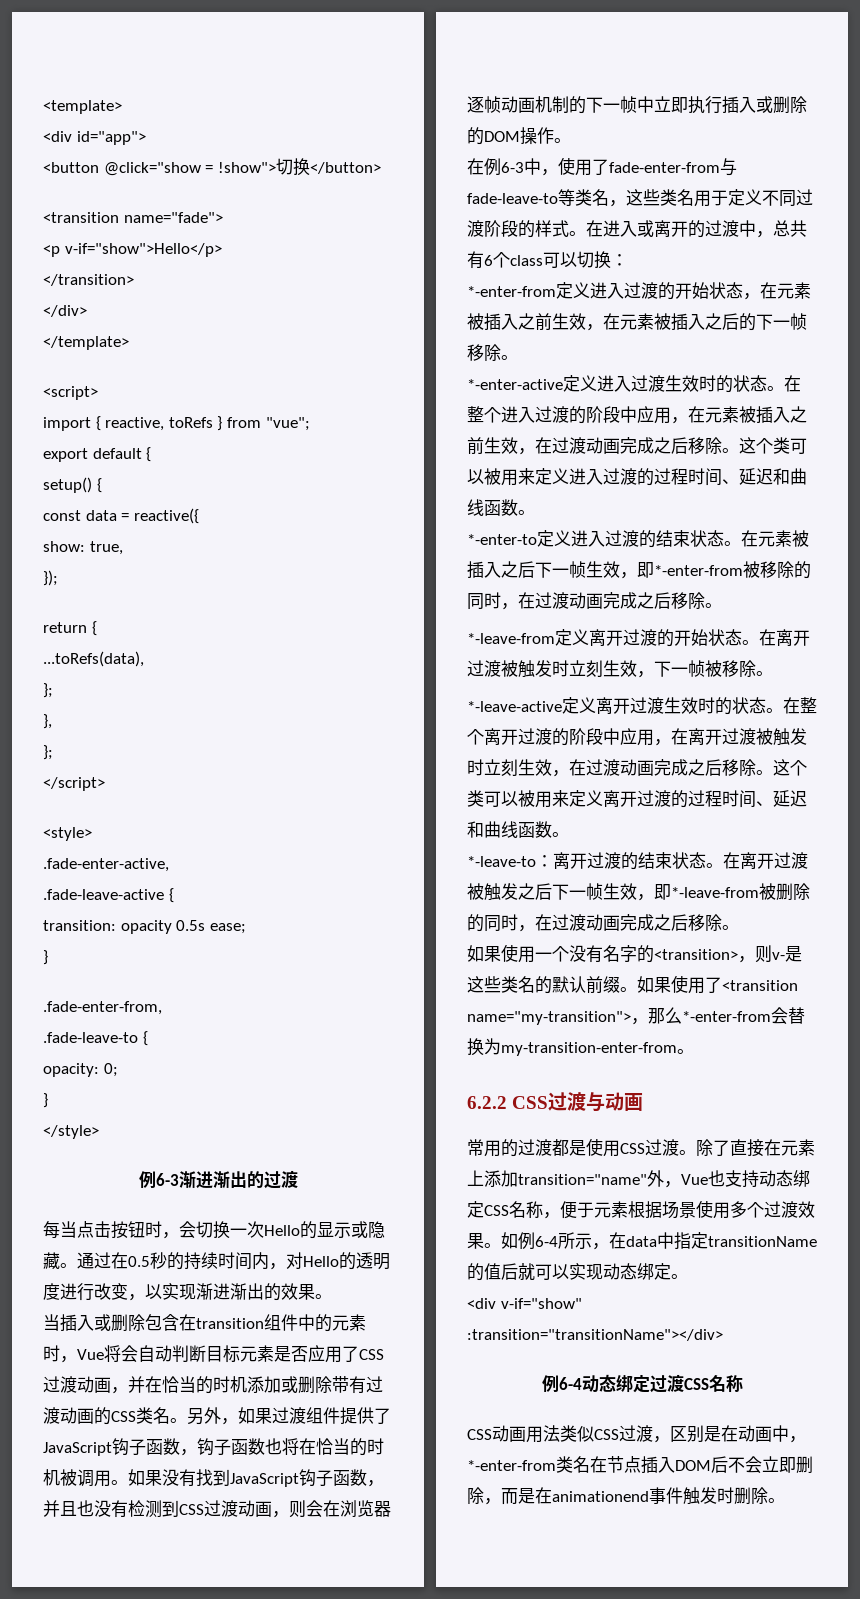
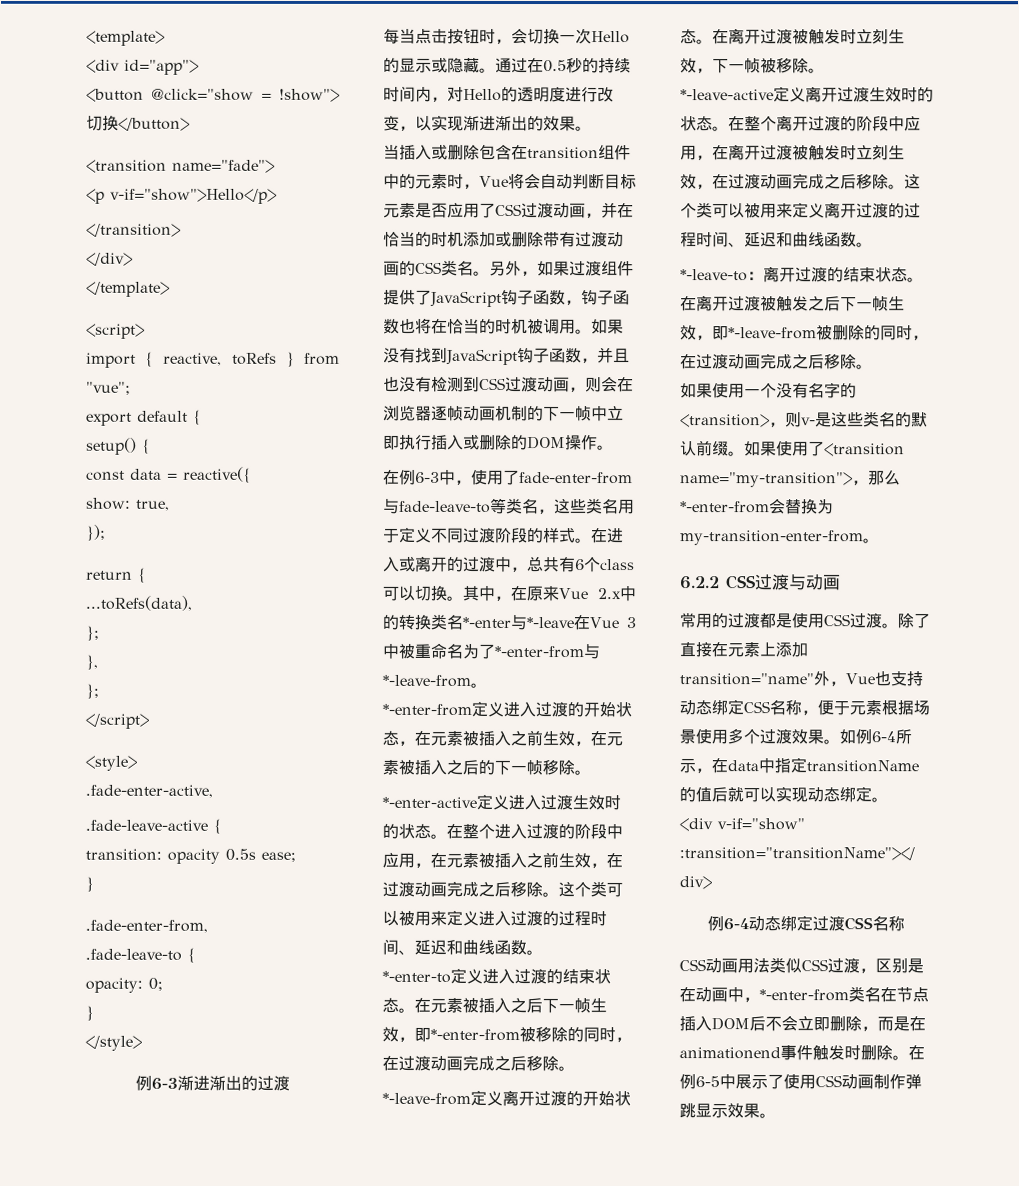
[611,254,628,266] ： -> [446,585,637,602] [382,613,636,631] [382,642,600,660] [382,674,487,688] 。其中，在原来Vue 2.x中的转换类名*-enter与*-leave在Vue 3中被重命名为了*-enter-from与*-leave-from。
(785, 1500) none -> [908,1045,925,1061] [679,1074,922,1090] [679,1103,776,1119] 在例6-5中展示了使用CSS动画制作弹跳显示效果。

